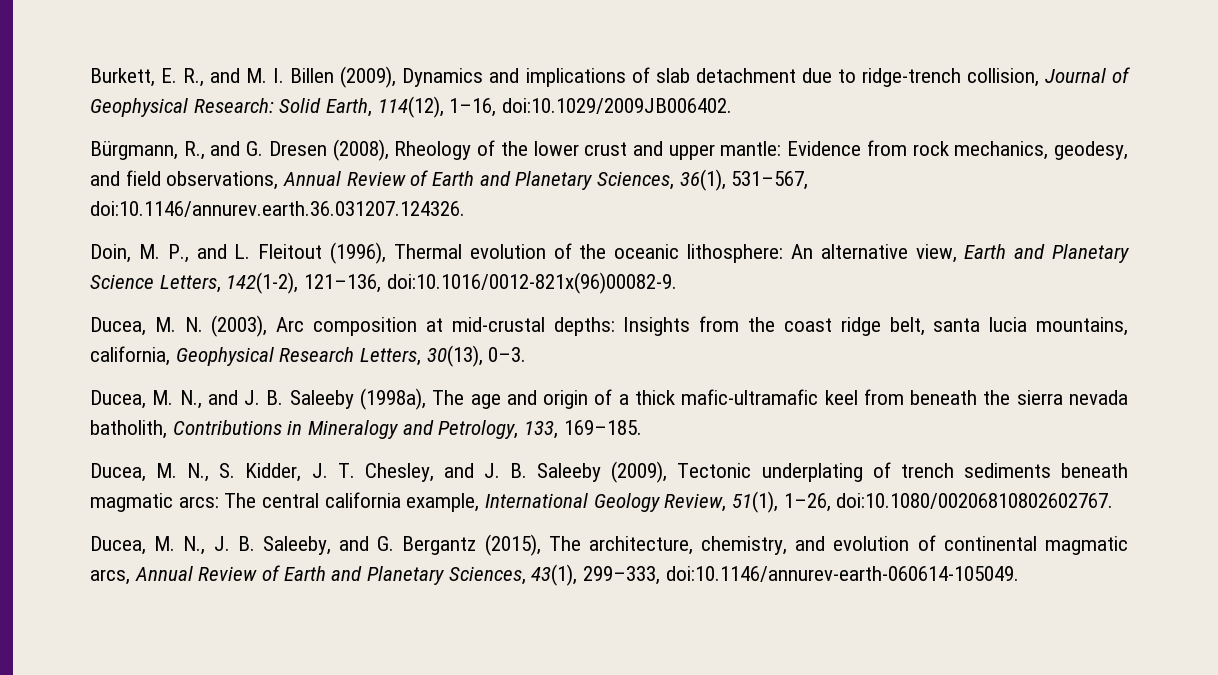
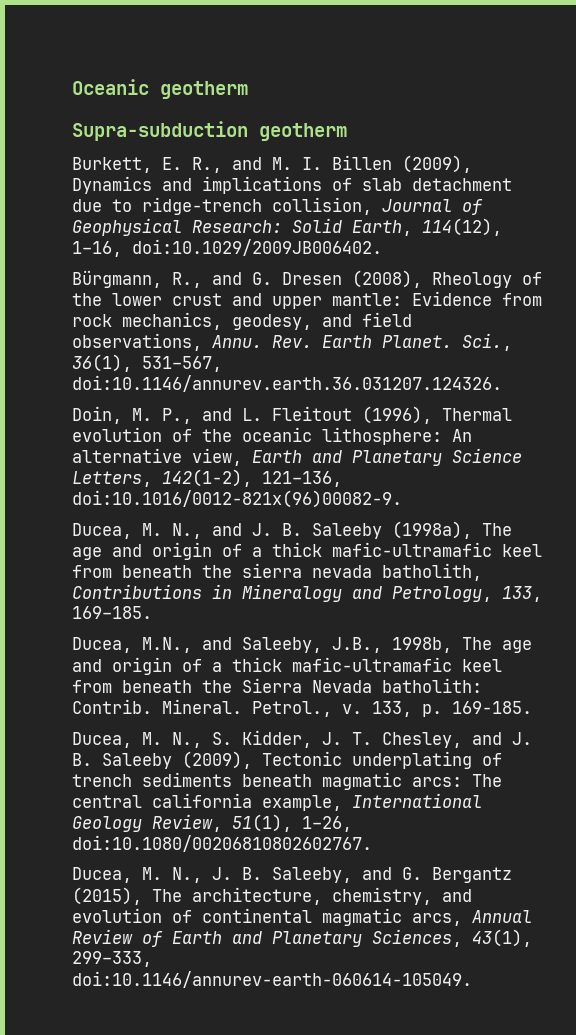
(90, 77) none -> [72,79,248,99] [72,121,347,141] Oceanic geotherm // Supra-subduction geotherm //
[283,170,675,190] Annual Review of Earth and Planetary Sciences, -> [212,333,512,351] Annu. Rev. Earth Planet. Sci.,
[90,315,1129,337] [90,345,527,367] // Ducea, M. N. (2003), Arc composition at mid-crustal depths: Insights from the coast ridge belt, santa lucia mountains, california, Geophysical Research Letters, 30(13), 0–3. -> (402, 499) none
(642, 427) none -> [72,637,532,653] [72,657,502,675] [72,678,482,693] [72,699,532,717] // Ducea, M.N., and Saleeby, J.B., 1998b, The age and origin of a thick mafic-ultramafic keel from beneath the Sierra Nevada batholith: Contrib. Mineral. Petrol., v. 133, p. 169-185.

